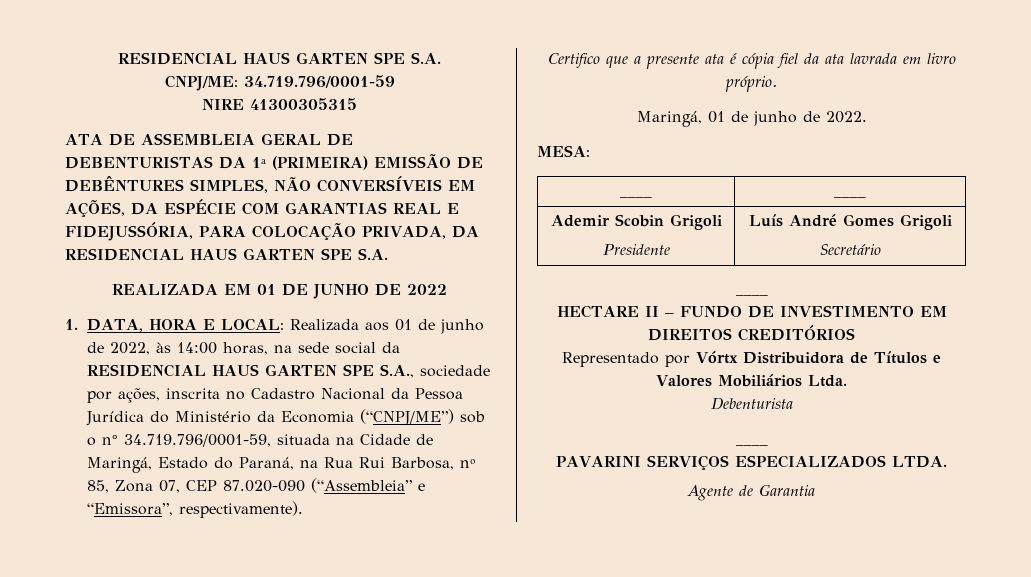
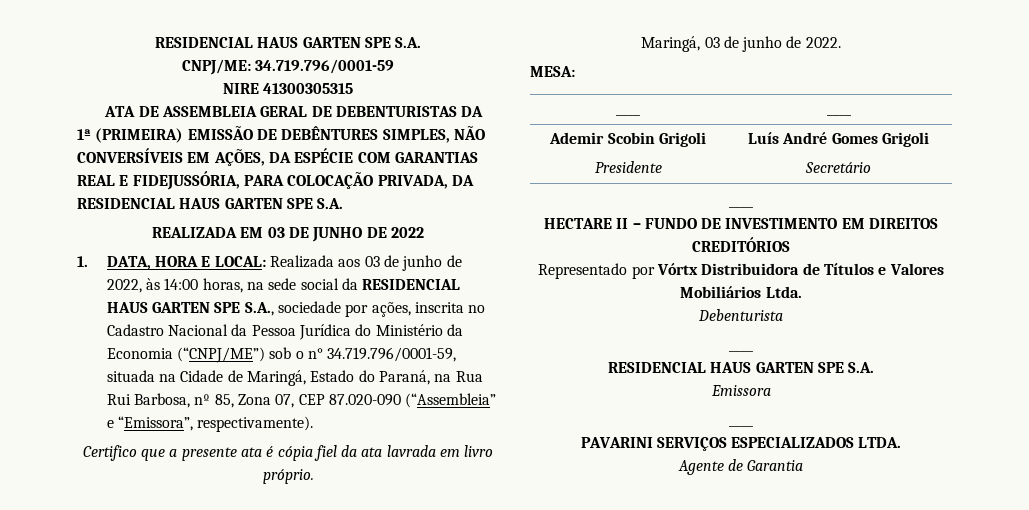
[257,284,276,295] 01 -> [267,227,285,238] 03
[394,319,412,331] 01 -> [364,256,380,267] 03
[707,111,725,123] 01 -> [704,37,720,48] 03
(768, 445) none -> [607,362,875,373] [710,385,771,396] [729,425,753,427] // RESIDENCIAL HAUS GARTEN SPE S.A. // Emissora // ____

